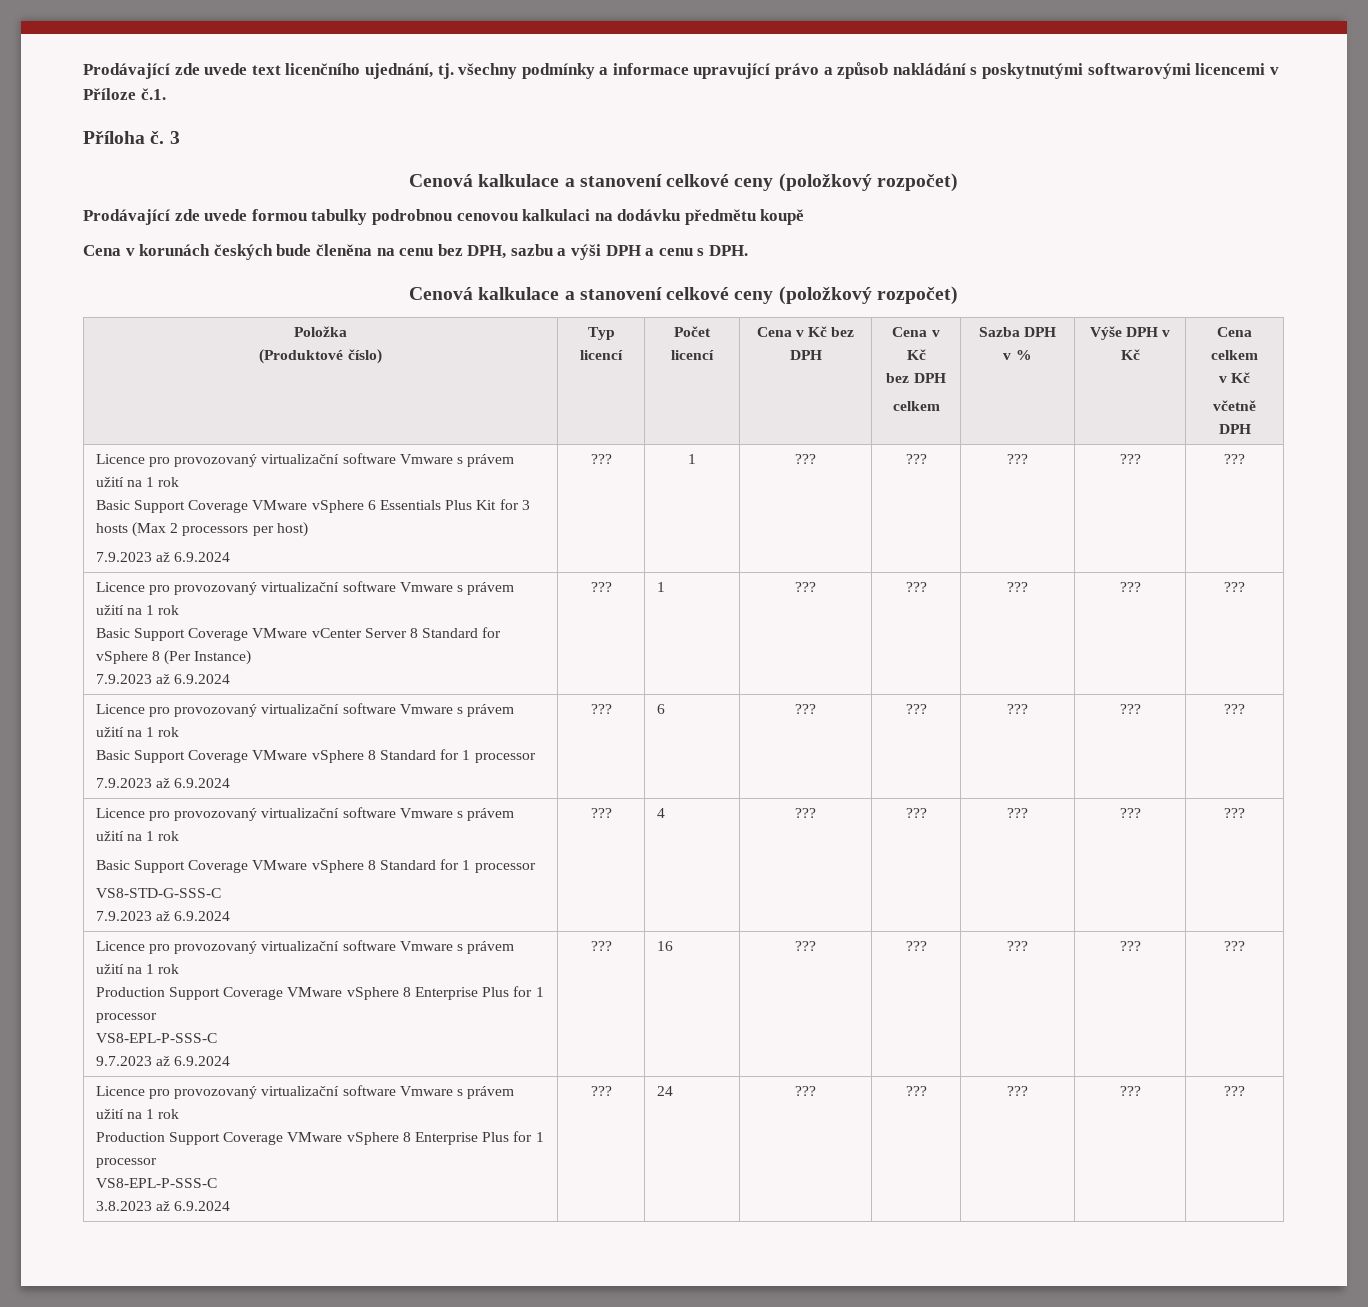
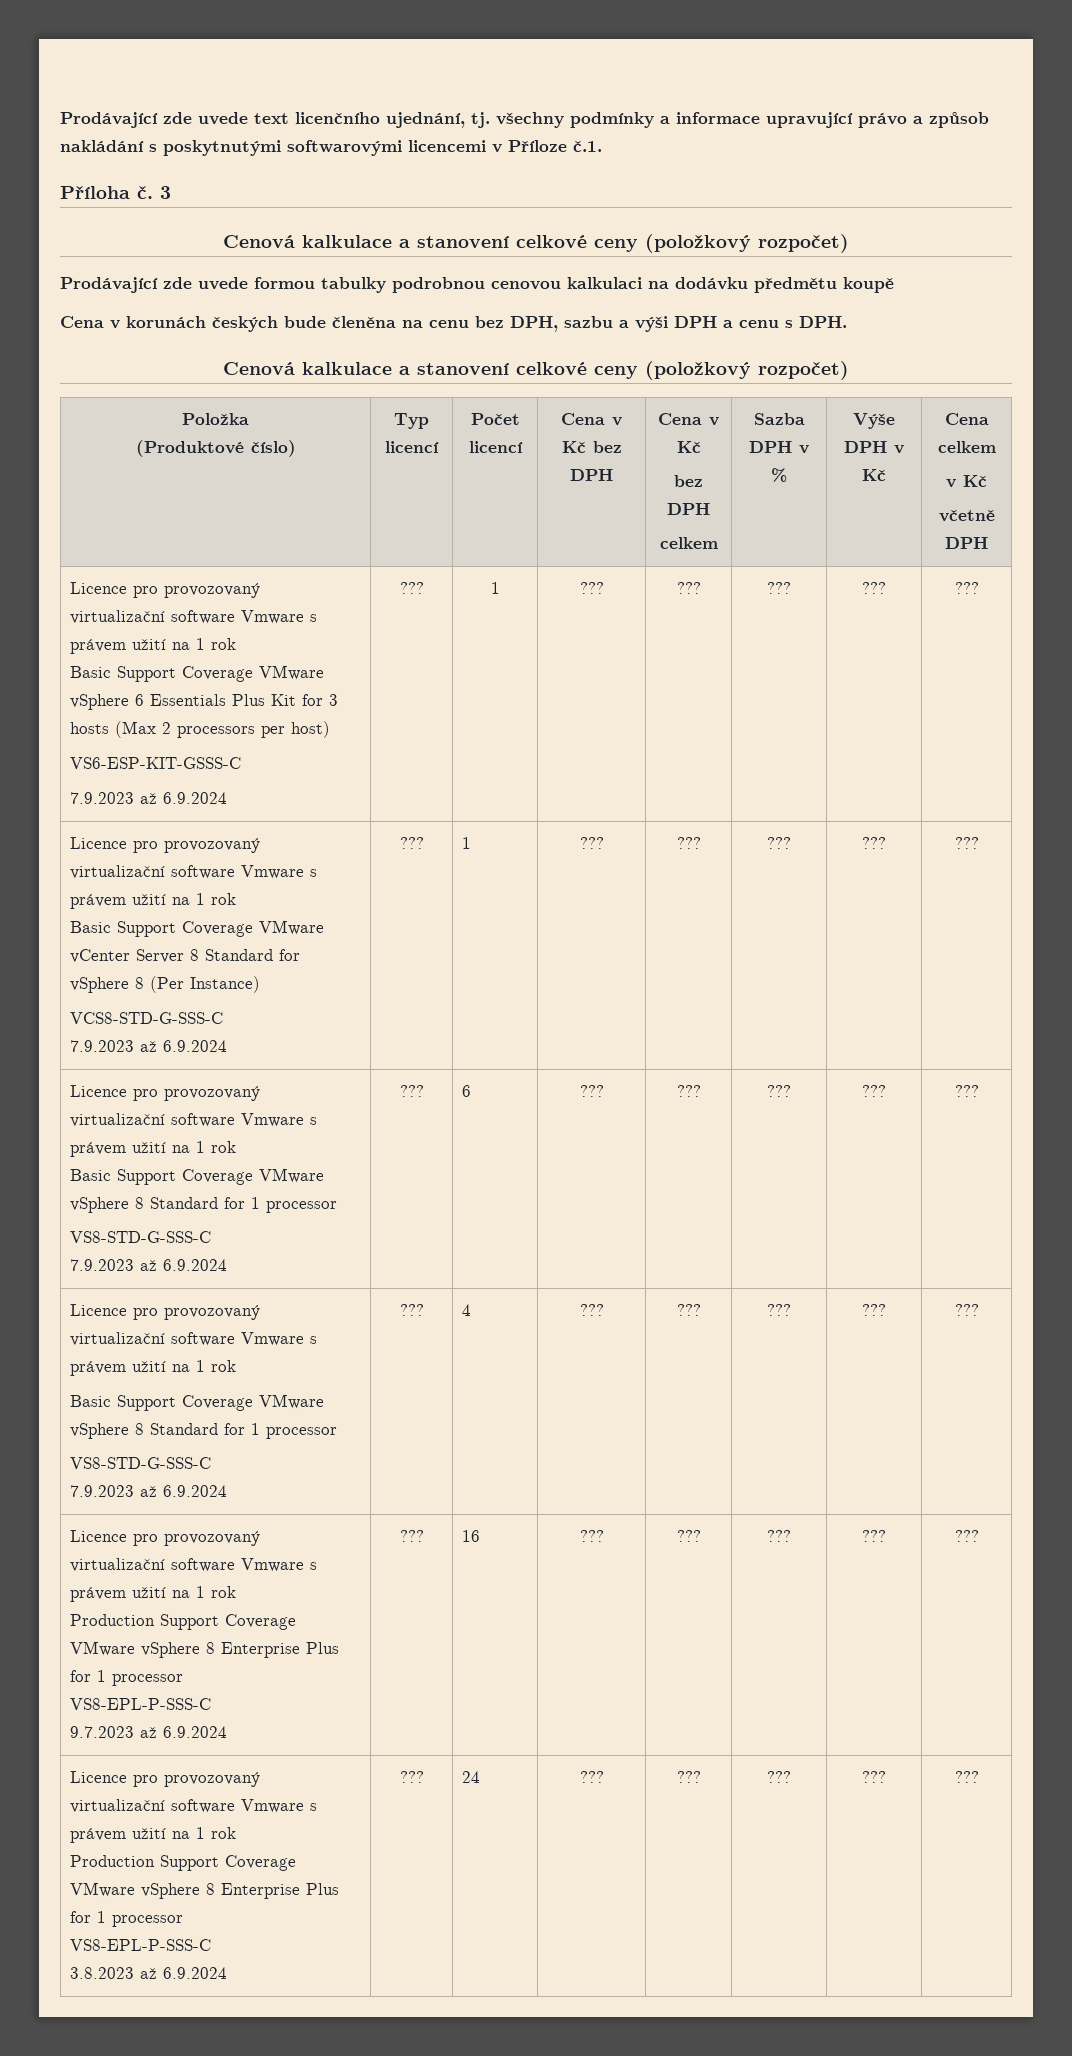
(308, 529) none -> [70,757,242,769] // VS6-ESP-KIT-GSSS-C
(252, 657) none -> [70,1012,224,1024] // VCS8-STD-G-SSS-C
(536, 758) none -> [70,1231,212,1243] // VS8-STD-G-SSS-C

